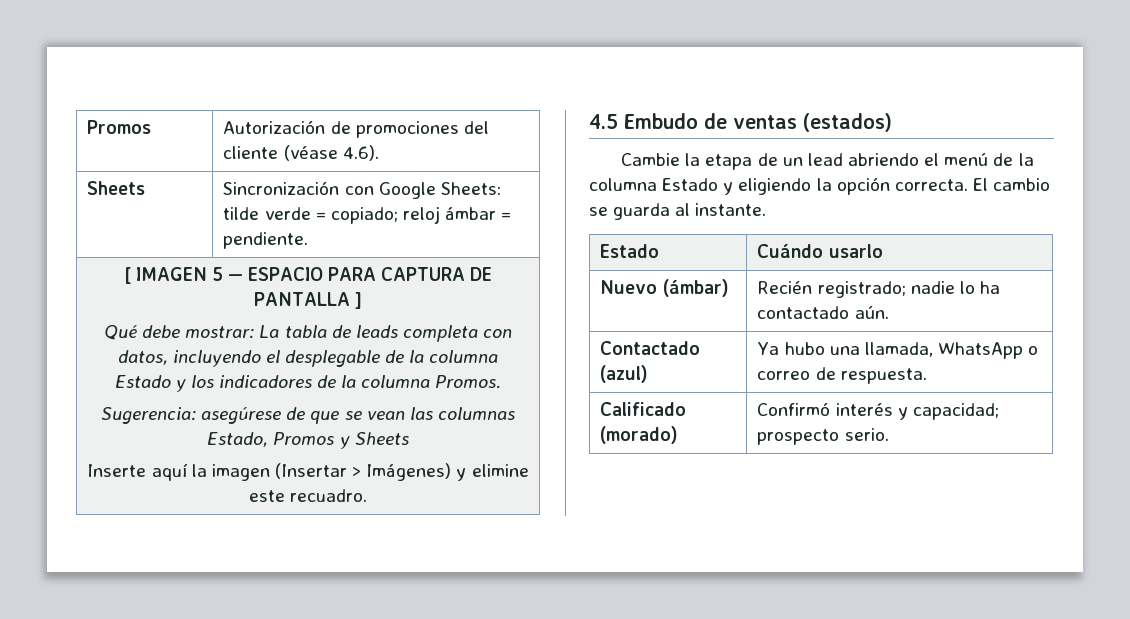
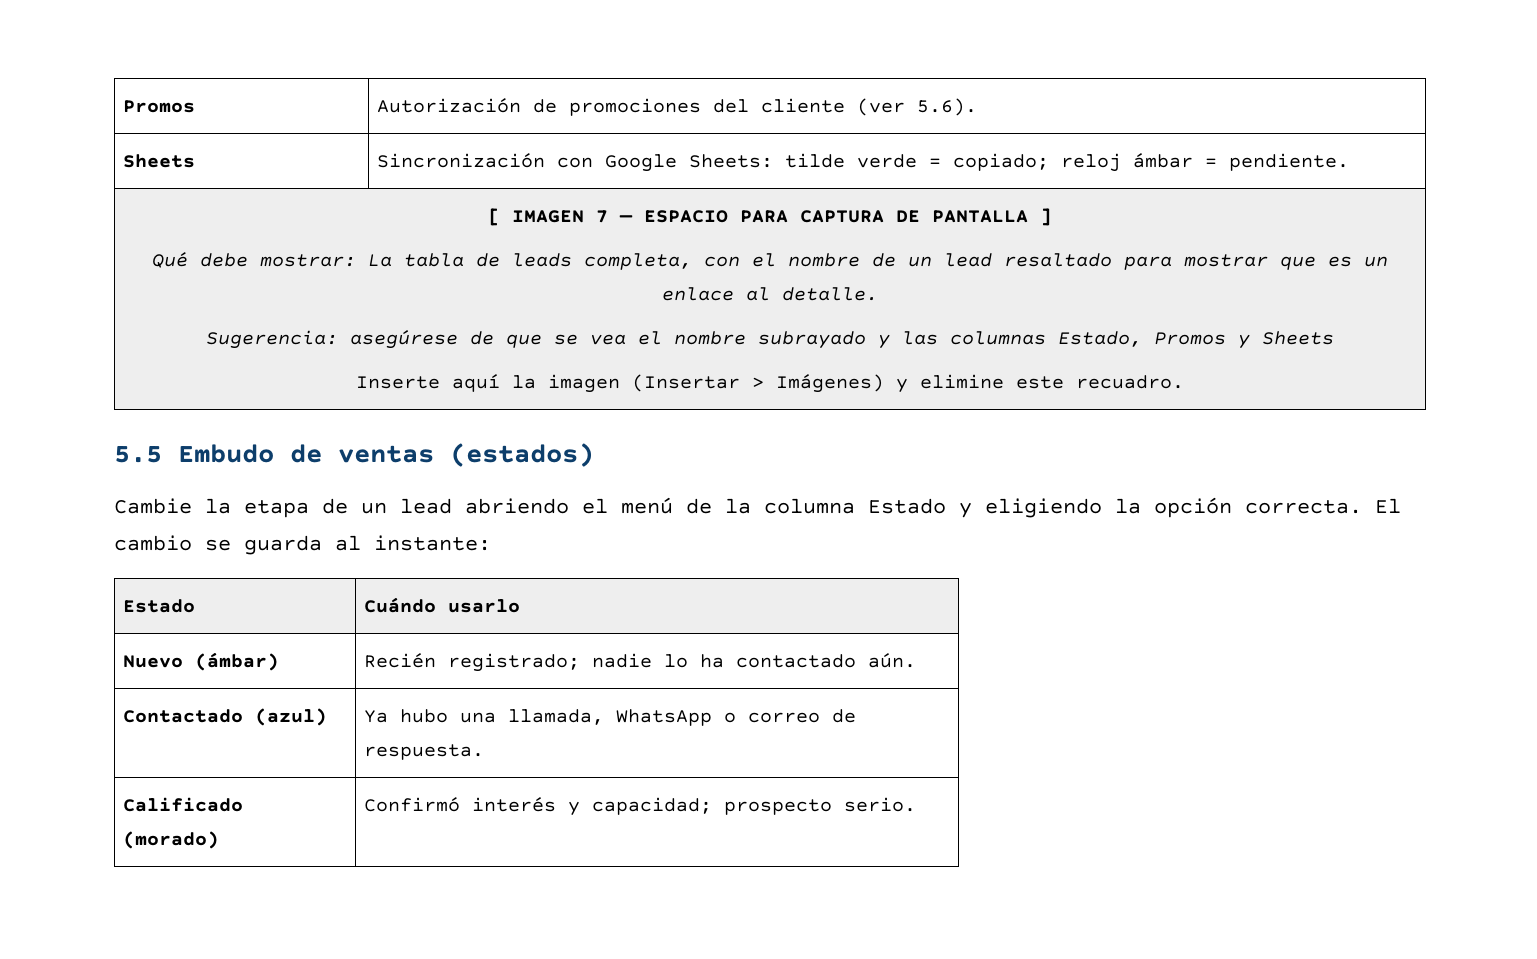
[283,145,379,161] (véase 4.6). -> [856,98,977,116] (ver 5.6).
[211,267,223,281] 5 -> [596,210,608,223] 7
[402,325,513,342] [117,350,499,367] [114,375,502,392] completa con datos, incluyendo el desplegable de la columna Estado y los indicadores de la columna Promos. -> [584,253,1388,270] [662,287,878,301] completa, con el nombre de un lead resaltado para mostrar que es un enlace al detalle.
[366,411,405,420] vean -> [590,331,890,349] vea el nombre subrayado y
[589,114,618,129] 4.5 -> [114,446,162,463] 5.5
[695,203,767,216] instante. -> [374,535,491,551] instante:

